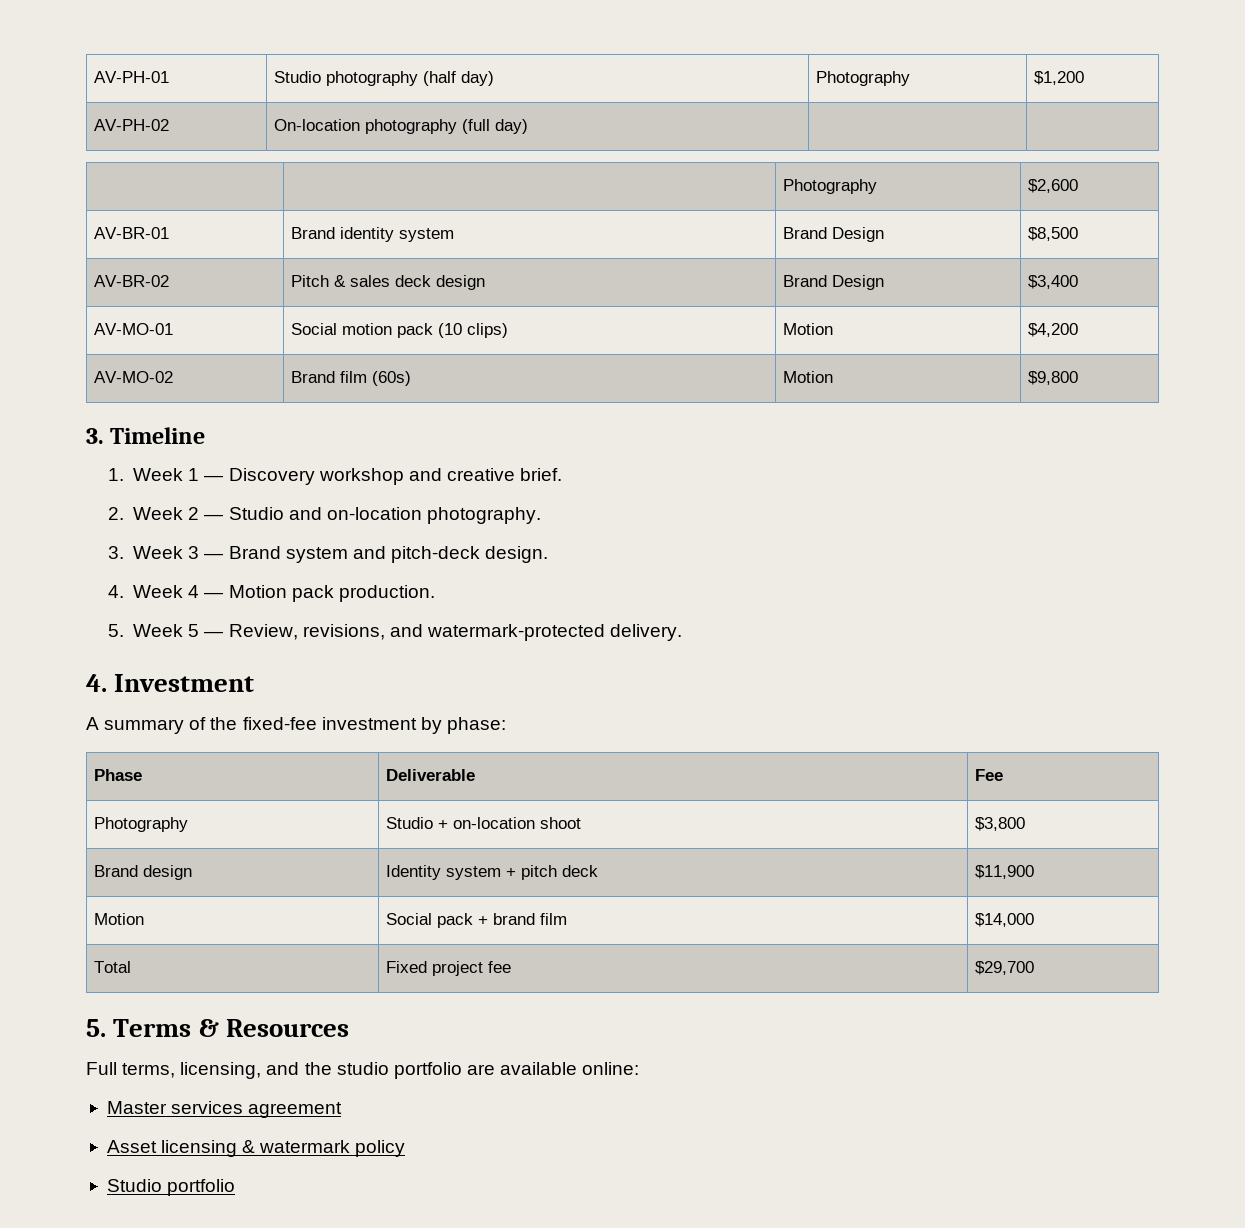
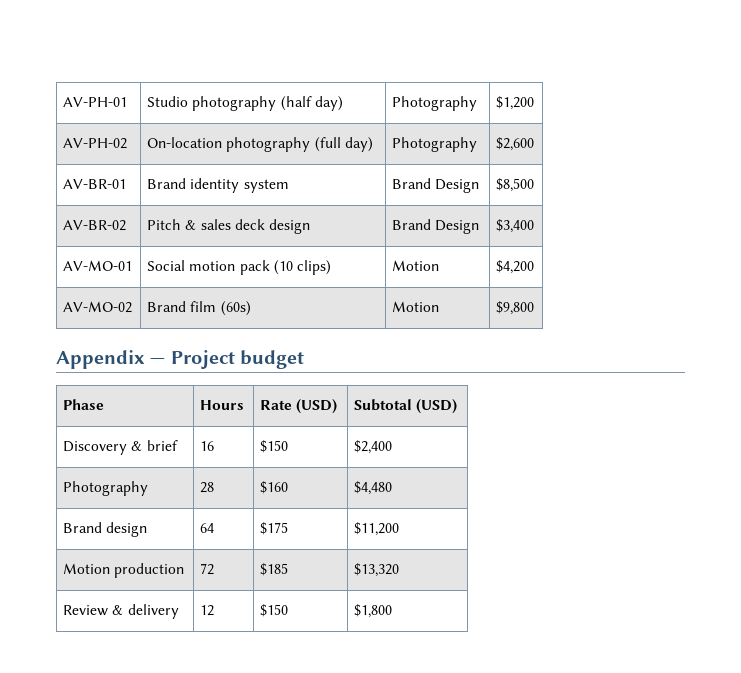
(528, 126) | // | | -> (373, 144) none
[86,427,206,444] [107,468,563,485] [107,507,541,524] [107,546,549,563] [107,585,435,602] [107,624,683,641] [86,674,255,692] [86,717,506,734] [93,769,142,781] [385,769,475,781] [974,769,1003,781] [93,817,188,832] [385,817,581,829] [974,817,1025,831] [93,865,192,880] [385,865,598,880] [974,865,1034,879] [93,913,144,925] [385,913,567,928] [974,913,1034,927] [93,961,131,973] [385,961,511,976] [974,961,1034,975] [86,1019,349,1037] [86,1062,640,1079] [106,1101,343,1118] [106,1140,406,1157] [106,1179,236,1196] 3. Timeline // 1. Week 1 — Discovery workshop and creative brief. // 2. Week 2 — Studio and on-location photography. // 3. Week 3 — Brand system and pitch-deck design. // 4. Week 4 — Motion pack production. // 5. Week 5 — Review, revisions, and watermark-protected delivery. // 4. Investment // A summary of the fixed-fee investment by phase: // Phase | Deliverable | Fee // Photography | Studio + on-location shoot | $3,800 // Brand design | Identity system + pitch deck | $11,900 // Motion | Social pack + brand film | $14,000 // Total | Fixed project fee | $29,700 // 5. Terms & Resources // Full terms, licensing, and the studio portfolio are available online: // Master services agreement // Asset licensing & watermark policy // Studio portfolio -> [56,350,305,369] [63,399,105,410] [200,400,245,410] [260,399,338,414] [354,399,458,414] [63,440,178,455] [200,441,215,451] [260,440,289,453] [354,440,393,454] [63,481,149,496] [200,482,215,493] [260,481,289,494] [354,481,393,495] [63,522,148,537] [200,523,215,533] [260,522,289,535] [354,522,400,536] [63,563,185,578] [200,563,215,575] [260,563,289,576] [354,563,400,577] [63,604,179,619] [200,605,215,616] [260,604,289,617] [354,604,393,618] Appendix — Project budget // Phase | Hours | Rate (USD) | Subtotal (USD) // Discovery & brief | 16 | $150 | $2,400 // Photography | 28 | $160 | $4,480 // Brand design | 64 | $175 | $11,200 // Motion production | 72 | $185 | $13,320 // Review & delivery | 12 | $150 | $1,800

